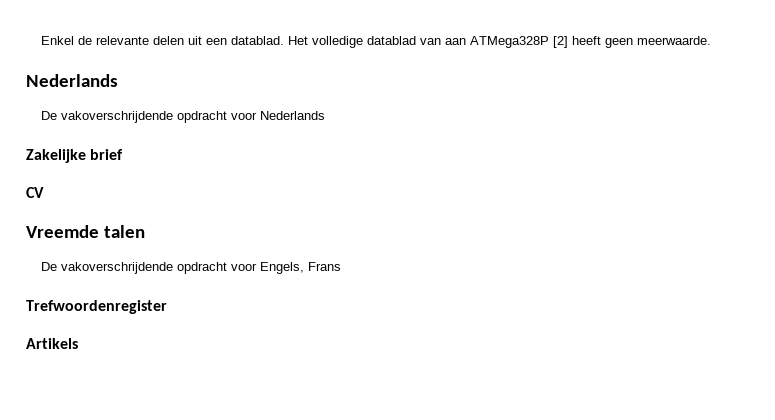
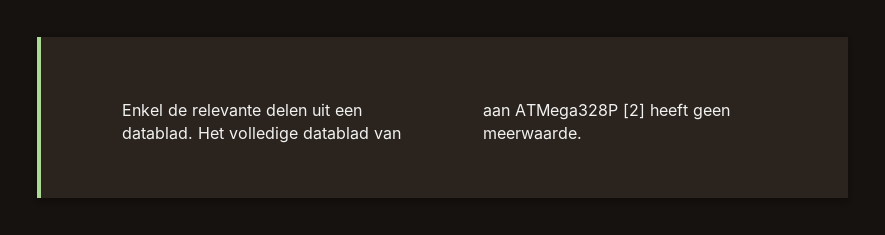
[26,74,118,87] [41,111,326,123] [26,149,124,163] [26,187,44,198] [26,225,145,238] [41,262,342,274] [26,300,167,314] [26,338,78,349] // Nederlands // De vakoverschrijdende opdracht voor Nederlands // Zakelijke brief // CV // Vreemde talen // De vakoverschrijdende opdracht voor Engels, Frans // Trefwoordenregister // Artikels -> (583, 133) none

